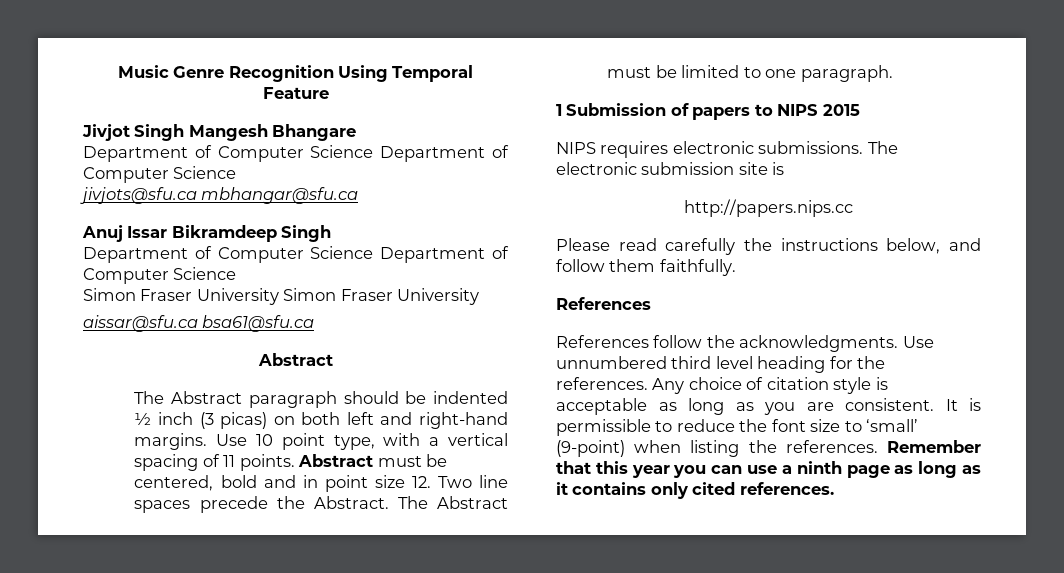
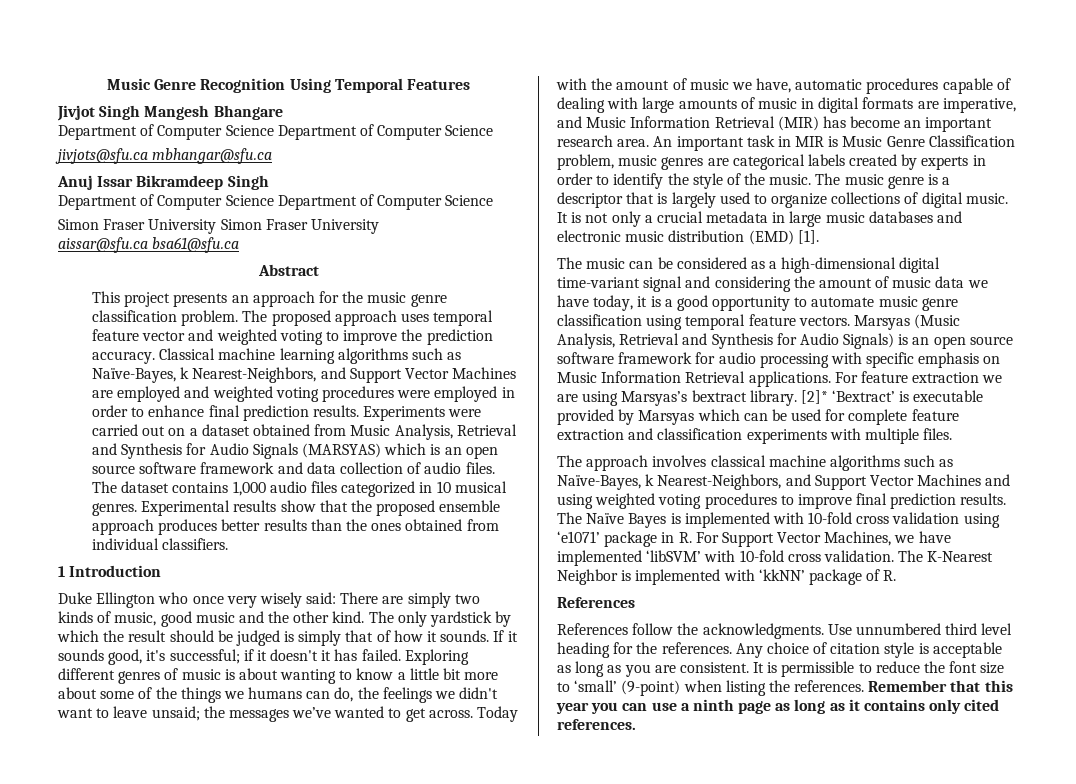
[262,87,329,99] Feature -> [406,79,470,90] Features
[134,391,509,408] [134,412,509,429] [134,433,508,450] [134,454,448,471] [134,475,509,492] [134,496,508,513] [607,65,893,82] [556,103,860,120] [556,141,898,158] [556,162,785,175] [684,199,853,217] [556,238,981,255] [556,259,736,276] The Abstract paragraph should be indented ½ inch (3 picas) on both left and right-hand margins. Use 10 point type, with a vertical spacing of 11 points. Abstract must be centered, bold and in point size 12. Two line spaces precede the Abstract. The Abstract must be limited to one paragraph. // 1 Submission of papers to NIPS 2015 // NIPS requires electronic submissions. The electronic submission site is // http://papers.nips.cc // Please read carefully the instructions below, and follow them faithfully. -> [92,291,447,307] [92,310,494,326] [92,329,493,345] [92,348,462,364] [92,367,517,383] [92,386,515,402] [92,405,482,421] [92,424,517,440] [92,443,498,459] [92,462,495,474] [92,481,507,497] [92,500,501,516] [92,519,499,535] [92,538,229,550] [58,565,162,577] [58,592,480,608] [58,611,512,627] [57,630,518,646] [58,649,469,665] [58,668,499,684] [58,687,499,703] [57,706,519,722] [556,78,1011,94] [557,97,1016,113] [557,116,993,132] [557,135,1015,151] [557,154,986,170] [557,173,951,189] [557,192,1008,208] [557,211,963,227] [557,230,819,245] [557,257,941,273] [557,276,988,292] [557,295,958,311] [557,314,961,330] [557,333,1013,349] [557,352,1001,368] [557,371,1003,387] [557,390,984,406] [557,409,959,425] [557,428,953,444] [557,455,954,471] [557,474,1011,490] [557,493,1007,509] [557,512,1000,528] [557,531,951,547] [557,550,994,566] [557,569,897,585] This project presents an approach for the music genre classification problem. The proposed approach uses temporal feature vector and weighted voting to improve the prediction accuracy. Classical machine learning algorithms such as Naïve-Bayes, k Nearest-Neighbors, and Support Vector Machines are employed and weighted voting procedures were employed in order to enhance final prediction results. Experiments were carried out on a dataset obtained from Music Analysis, Retrieval and Synthesis for Audio Signals (MARSYAS) which is an open source software framework and data collection of audio files. The dataset contains 1,000 audio files categorized in 10 musical genres. Experimental results show that the proposed ensemble approach produces better results than the ones obtained from individual classifiers. // 1 Introduction // Duke Ellington who once very wisely said: There are simply two kinds of music, good music and the other kind. The only yardstick by which the result should be judged is simply that of how it sounds. If it sounds good, it's successful; if it doesn't it has failed. Exploring different genres of music is about wanting to know a little bit more about some of the things we humans can do, the feelings we didn't want to leave unsaid; the messages we’ve wanted to get across. Today with the amount of music we have, automatic procedures capable of dealing with large amounts of music in digital formats are imperative, and Music Information Retrieval (MIR) has become an important research area. An important task in MIR is Music Genre Classification problem, music genres are categorical labels created by experts in order to identify the style of the music. The music genre is a descriptor that is largely used to organize collections of digital music. It is not only a crucial metadata in large music databases and electronic music distribution (EMD) [1]. // The music can be considered as a high-dimensional digital time-variant signal and considering the amount of music data we have today, it is a good opportunity to automate music genre classification using temporal feature vectors. Marsyas (Music Analysis, Retrieval and Synthesis for Audio Signals) is an open source software framework for audio processing with specific emphasis on Music Information Retrieval applications. For feature extraction we are using Marsyas’s bextract library. [2]* ‘Bextract’ is executable provided by Marsyas which can be used for complete feature extraction and classification experiments with multiple files. // The approach involves classical machine algorithms such as Naïve-Bayes, k Nearest-Neighbors, and Support Vector Machines and using weighted voting procedures to improve final prediction results. The Naïve Bayes is implemented with 10-fold cross validation using ‘e1071’ package in R. For Support Vector Machines, we have implemented ‘libSVM’ with 10-fold cross validation. The K-Nearest Neighbor is implemented with ‘kkNN’ package of R.

